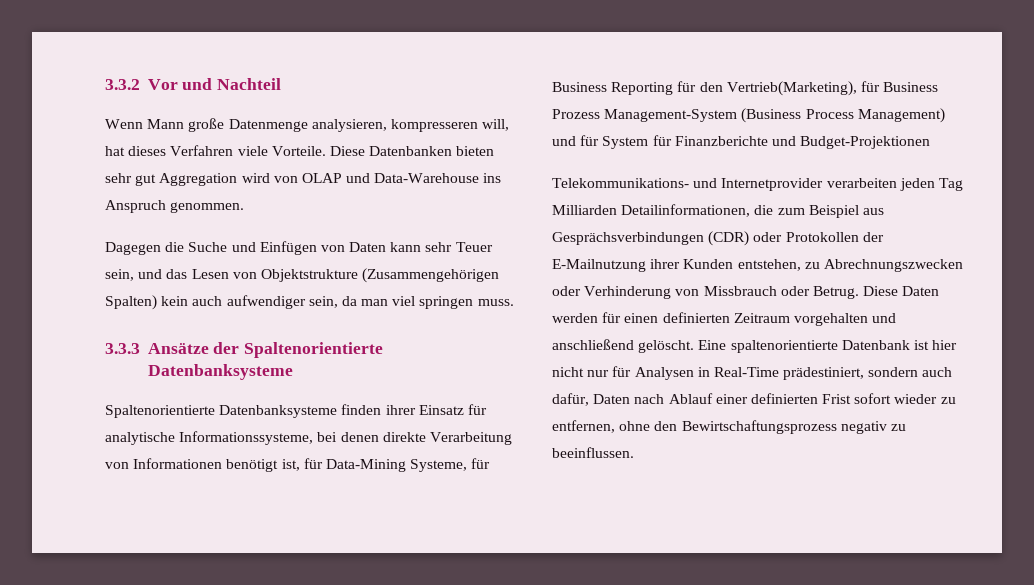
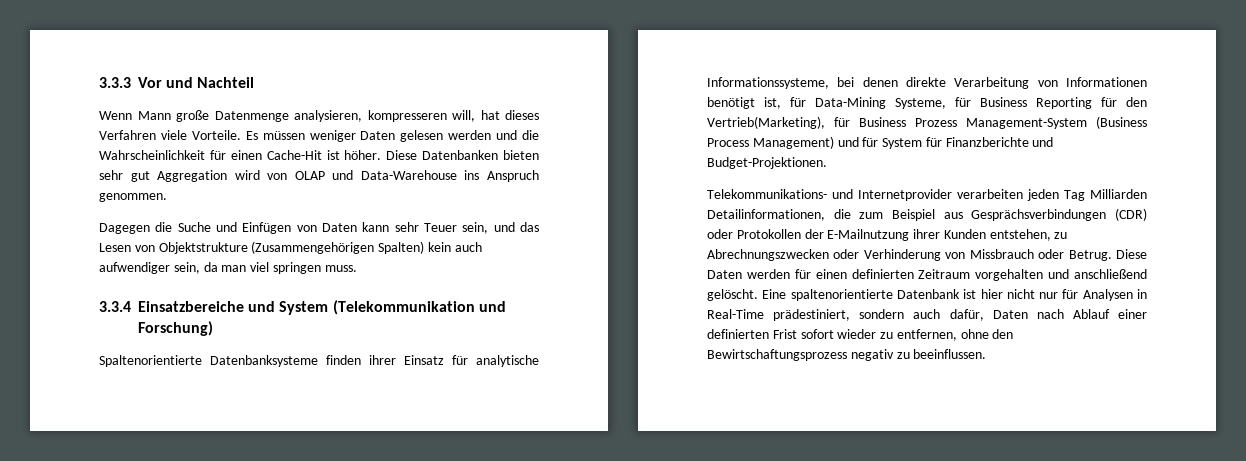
[105,79,140,90] 3.3.2 -> [99,77,131,88] 3.3.3
(326, 151) none -> [245,130,539,142] [99,150,382,160] Es müssen weniger Daten gelesen werden und die Wahrscheinlichkeit für einen Cache-Hit ist höher.
[105,342,384,358] [147,364,293,380] 3.3.3 Ansätze der Spaltenorientierte Datenbanksysteme -> [99,300,506,315] [138,321,213,336] 3.3.4 Einsatzbereiche und System (Telekommunikation und Forschung)
[800,136,931,149] Budget-Projektionen -> [707,157,827,169] Budget-Projektionen.

